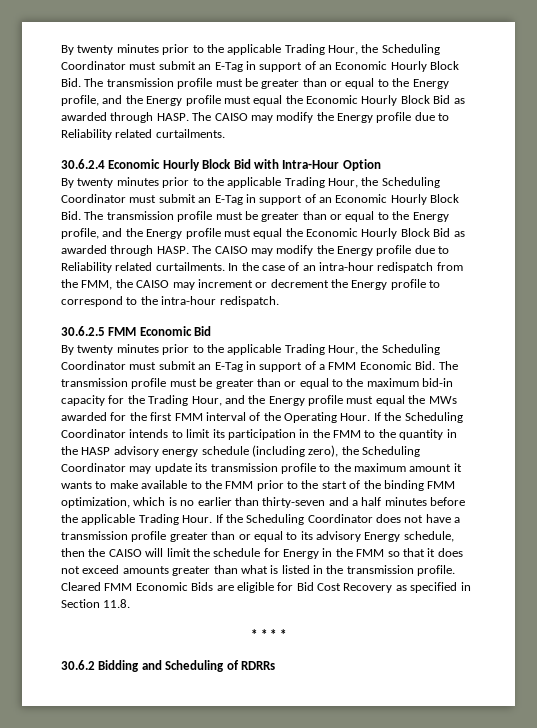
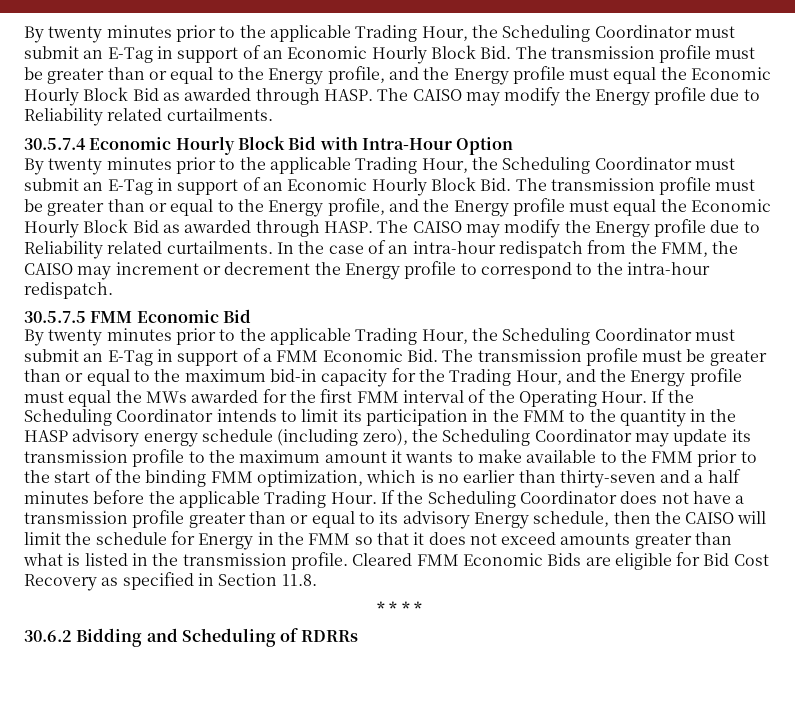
[61,159,105,169] 30.6.2.4 -> [24,138,86,150] 30.5.7.4
[61,326,105,336] 30.6.2.5 -> [24,311,86,323] 30.5.7.5

